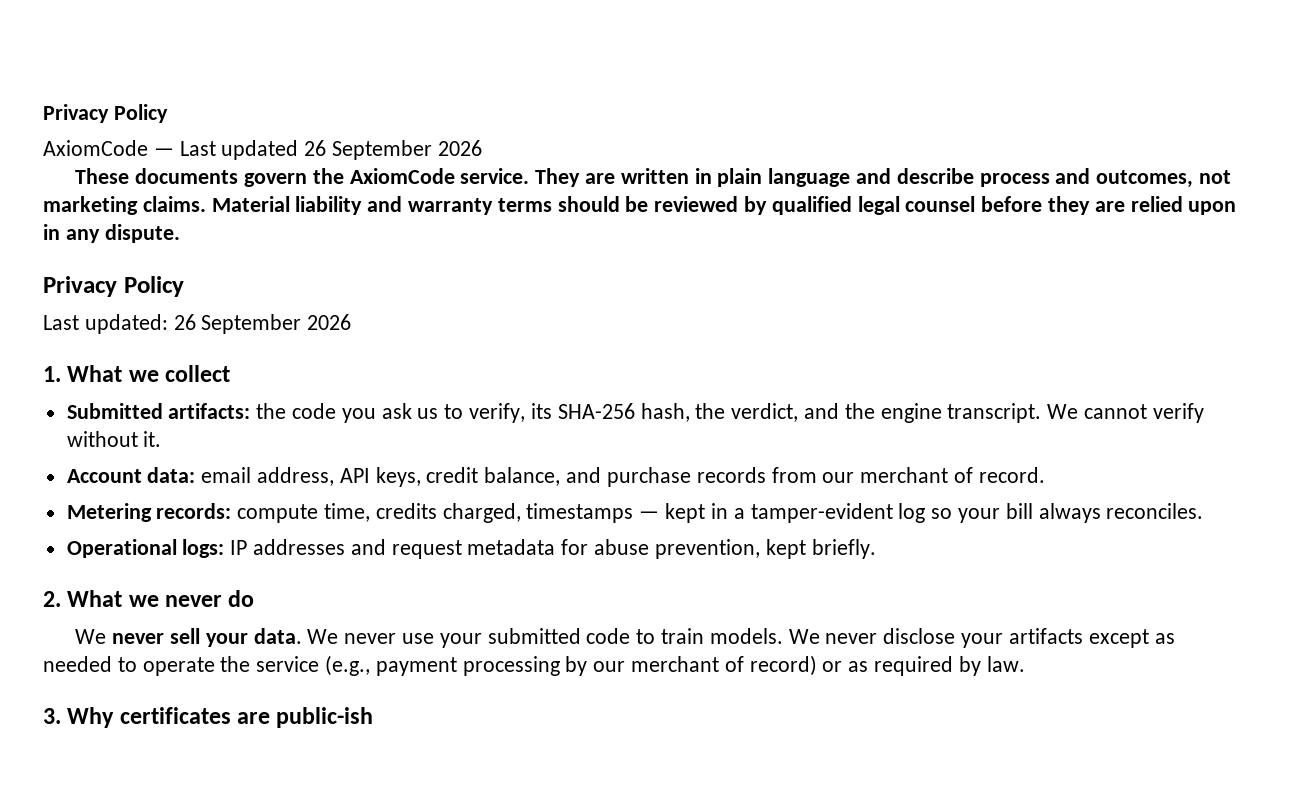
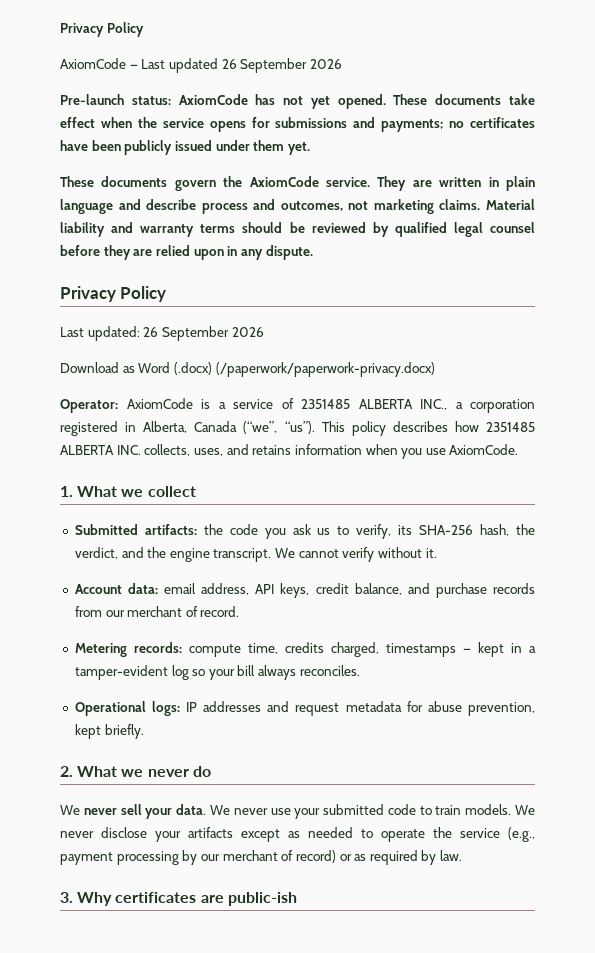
(482, 148) none -> [60,94,535,109] [60,117,535,132] [60,140,310,155] // Pre-launch status: AxiomCode has not yet opened. These documents take effect when the service opens for submissions and payments; no certificates have been publicly issued under them yet.
(352, 322) none -> [60,362,435,377] [60,398,535,413] [60,421,535,436] [60,444,519,459] // Download as Word (.docx) (/paperwork/paperwork-privacy.docx) // Operator: AxiomCode is a service of 2351485 ALBERTA INC., a corporation registered in Alberta, Canada (“we”, “us”). This policy describes how 2351485 ALBERTA INC. collects, uses, and retains information when you use AxiomCode.

